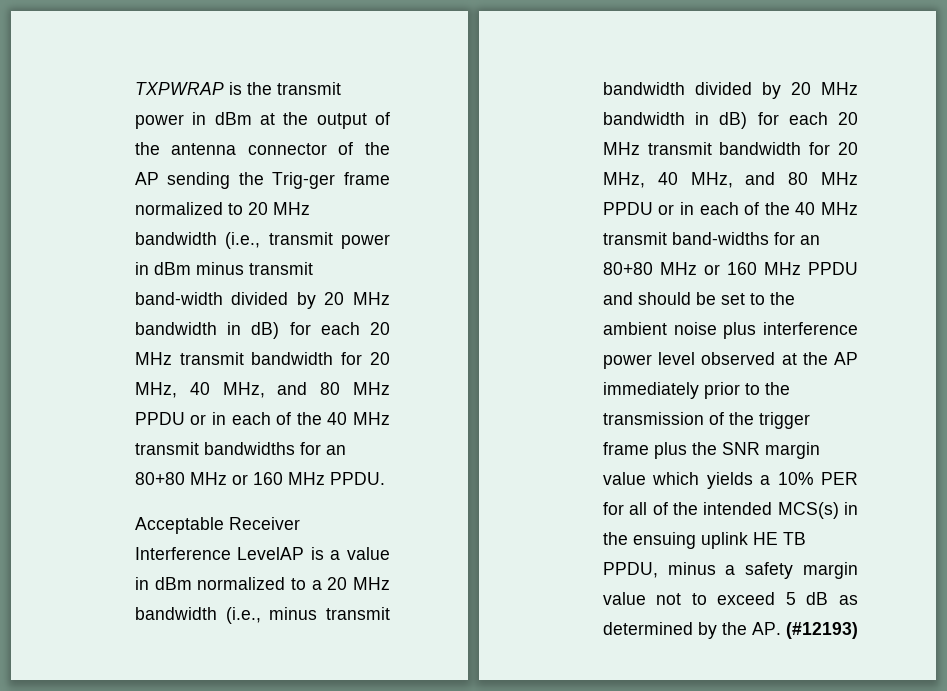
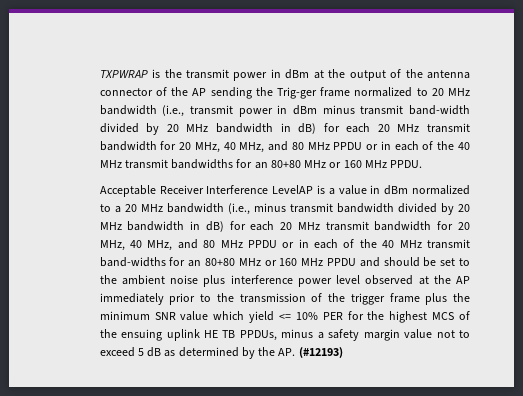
[721,442,820,459] [602,472,858,489] [602,502,858,519] SNR margin value which yields a 10% PER for all of the intended MCS(s) in -> [99,311,471,323] minimum SNR value which yield <= 10% PER for the highest MCS of
[602,562,658,578] PPDU, -> [239,330,277,341] PPDUs,

